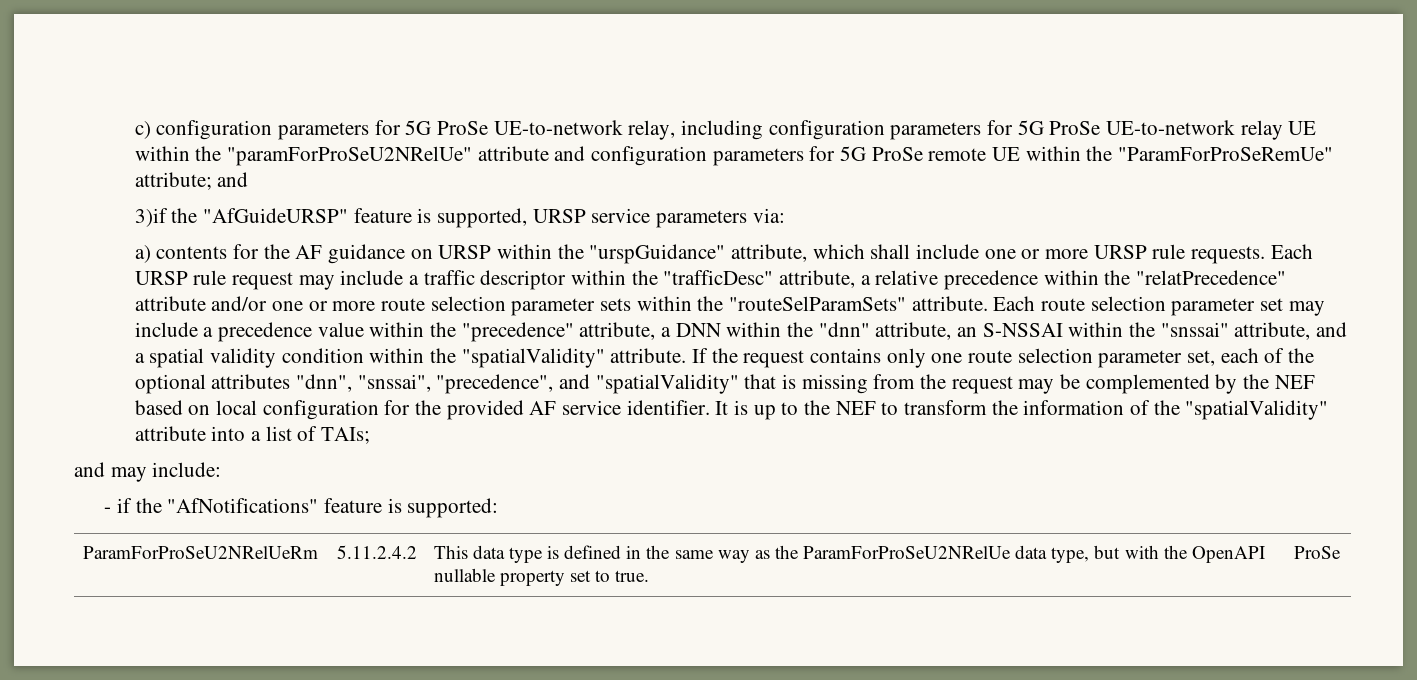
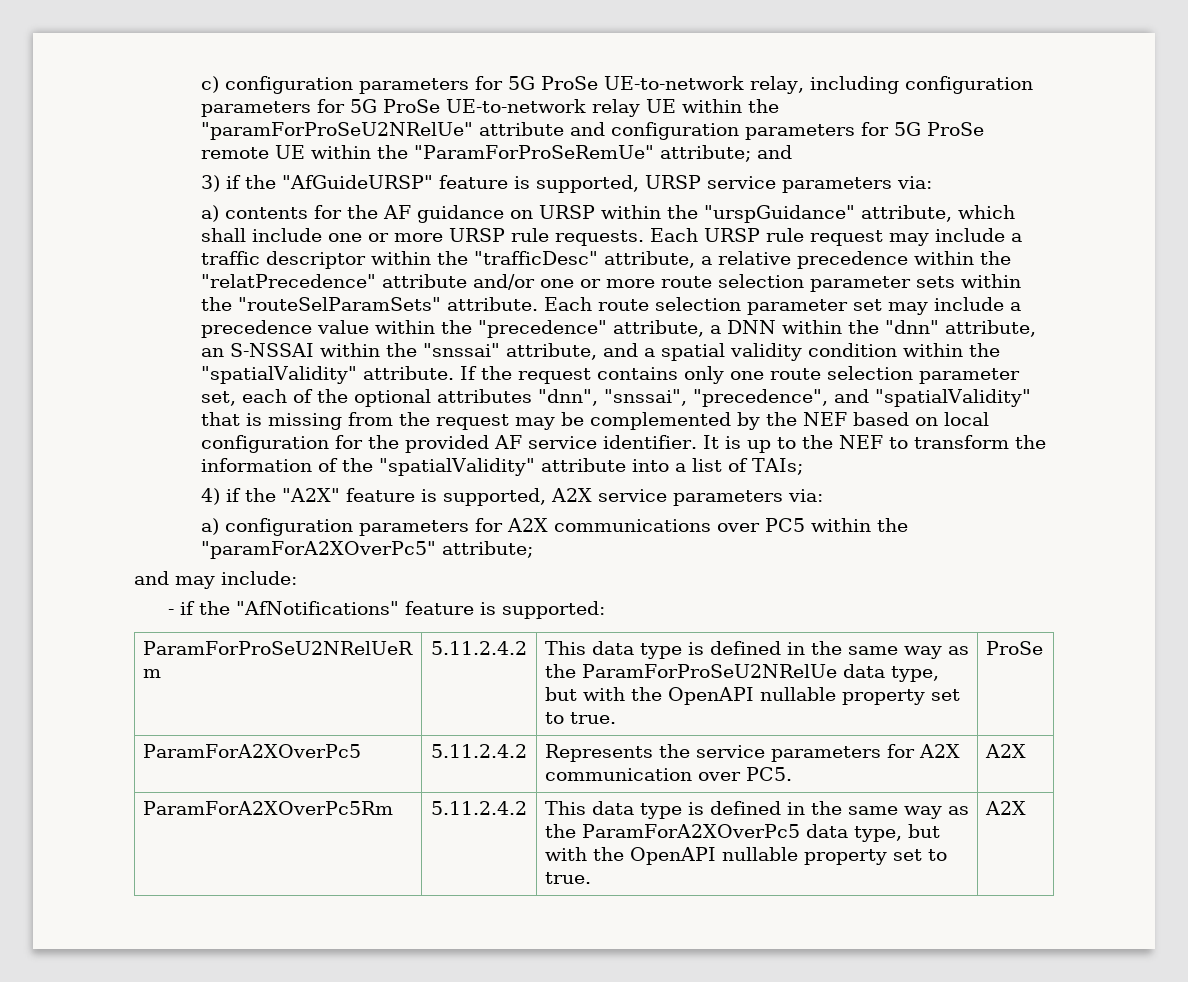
[134,208,168,227] 3)if -> [201,175,242,192] 3) if
(370, 435) none -> [201,488,824,506] [201,518,909,536] [201,541,534,559] // 4) if the "A2X" feature is supported, A2X service parameters via: // a) configuration parameters for A2X communications over PC5 within the "paramForA2XOverPc5" attribute;
(1341, 552) none -> [142,744,361,758] [431,744,527,758] [544,744,960,762] [544,767,792,781] [984,744,1026,758] [142,801,393,815] [431,801,527,815] [544,801,969,819] [544,824,940,842] [544,847,947,865] [544,872,591,884] [984,801,1026,815] // ParamForA2XOverPc5 | 5.11.2.4.2 | Represents the service parameters for A2X communication over PC5. | A2X // ParamForA2XOverPc5Rm | 5.11.2.4.2 | This data type is defined in the same way as the ParamForA2XOverPc5 data type, but with the OpenAPI nullable property set to true. | A2X

